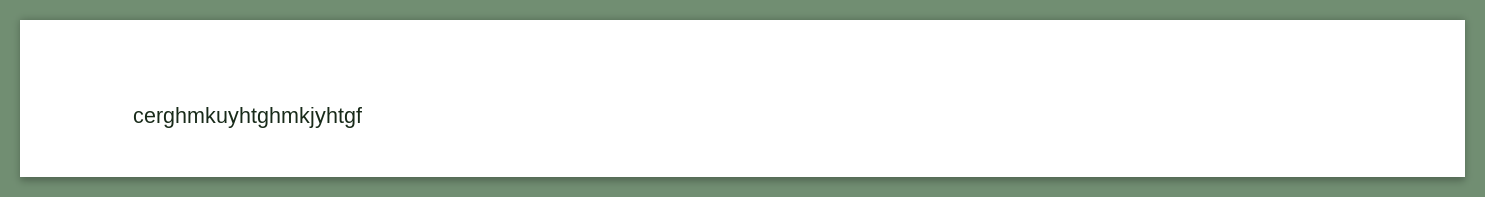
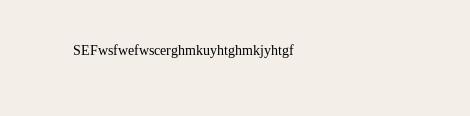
[133,107,362,128] cerghmkuyhtghmkjyhtgf -> [73,44,294,58] SEFwsfwefwscerghmkuyhtghmkjyhtgf

